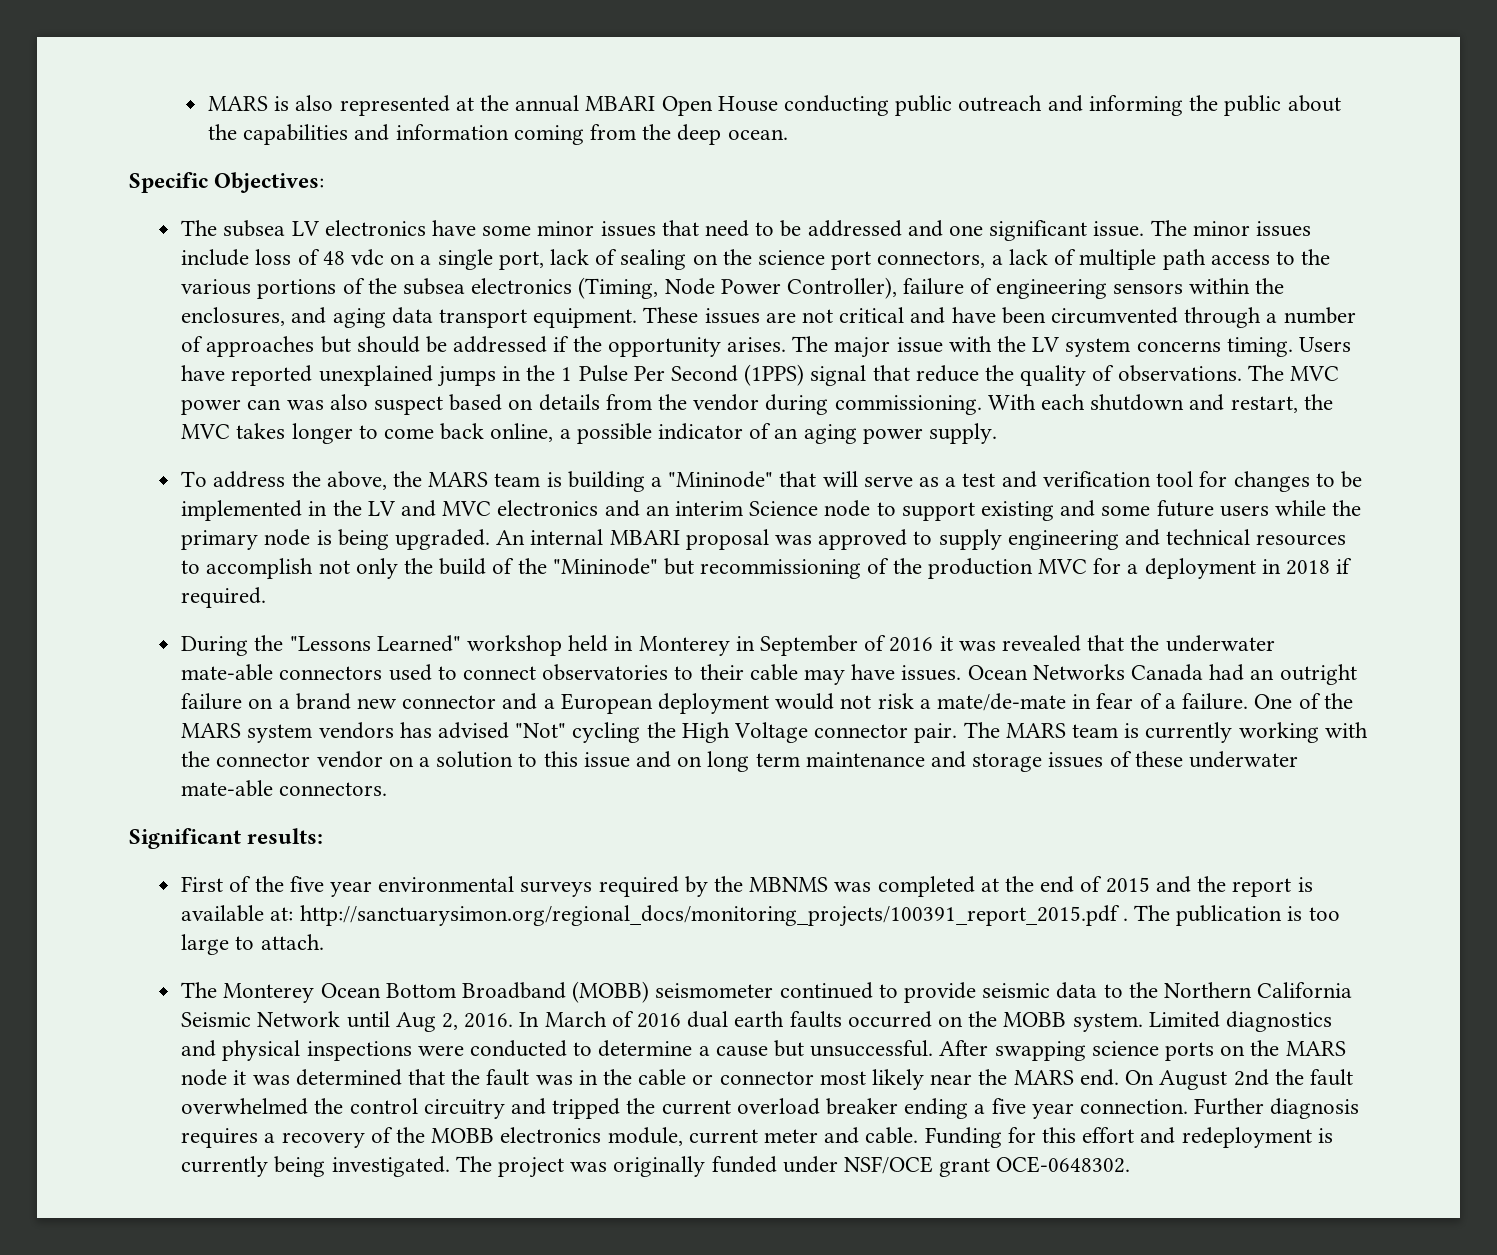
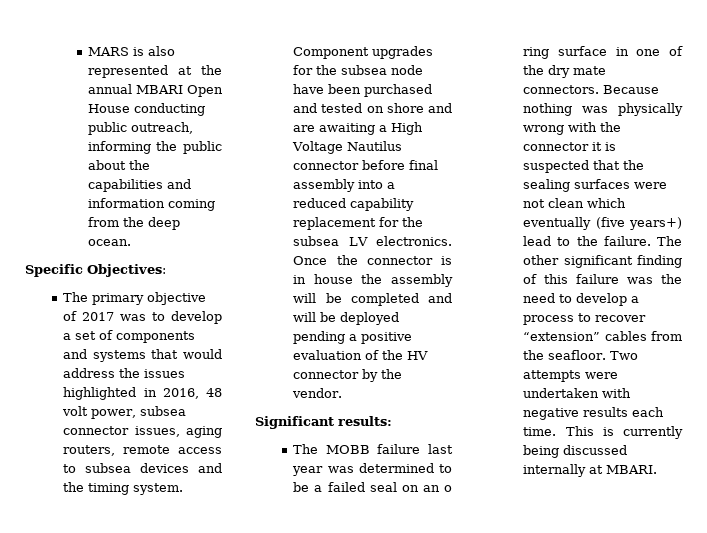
[958,95,1083,112] outreach and -> [130,122,193,134] outreach,
[223,220,1312,241] [181,249,1331,270] [181,277,1285,299] [181,307,1356,328] [181,336,1352,358] [181,364,1340,387] [181,394,1333,415] [181,423,998,444] [181,471,1362,492] [181,500,1362,521] [181,529,1347,550] [181,558,1353,579] [181,587,267,608] [181,635,1275,656] [181,664,1357,685] [181,693,1353,714] [181,722,1368,743] [181,751,1299,772] [181,780,388,797] [129,828,324,849] [181,876,1313,897] [181,905,1340,927] [181,934,324,955] [181,981,1353,1003] [181,1011,1333,1032] [181,1040,1346,1061] [181,1069,1353,1090] [181,1098,1360,1119] [181,1127,1333,1148] [181,1156,1131,1178] subsea LV electronics have some minor issues that need to be addressed and one significant issue. The minor issues include loss of 48 vdc on a single port, lack of sealing on the science port connectors, a lack of multiple path access to the various portions of the subsea electronics (Timing, Node Power Controller), failure of engineering sensors within the enclosures, and aging data transport equipment. These issues are not critical and have been circumvented through a number of approaches but should be addressed if the opportunity arises. The major issue with the LV system concerns timing. Users have reported unexplained jumps in the 1 Pulse Per Second (1PPS) signal that reduce the quality of observations. The MVC power can was also suspect based on details from the vendor during commissioning. With each shutdown and restart, the MVC takes longer to come back online, a possible indicator of an aging power supply. // To address the above, the MARS team is building a "Mininode" that will serve as a test and verification tool for changes to be implemented in the LV and MVC electronics and an interim Science node to support existing and some future users while the primary node is being upgraded. An internal MBARI proposal was approved to supply engineering and technical resources to accomplish not only the build of the "Mininode" but recommissioning of the production MVC for a deployment in 2018 if required. // During the "Lessons Learned" workshop held in Monterey in September of 2016 it was revealed that the underwater mate-able connectors used to connect observatories to their cable may have issues. Ocean Networks Canada had an outright failure on a brand new connector and a European deployment would not risk a mate/de-mate in fear of a failure. One of the MARS system vendors has advised "Not" cycling the High Voltage connector pair. The MARS team is currently working with the connector vendor on a solution to this issue and on long term maintenance and storage issues of these underwater mate-able connectors. // Significant results: // First of the five year environmental surveys required by the MBNMS was completed at the end of 2015 and the report is available at: http://sanctuarysimon.org/regional_docs/monitoring_projects/100391_report_2015.pdf . The publication is too large to attach. // The Monterey Ocean Bottom Broadband (MOBB) seismometer continued to provide seismic data to the Northern California Seismic Network until Aug 2, 2016. In March of 2016 dual earth faults occurred on the MOBB system. Limited diagnostics and physical inspections were conducted to determine a cause but unsuccessful. After swapping science ports on the MARS node it was determined that the fault was in the cable or connector most likely near the MARS end. On August 2nd the fault overwhelmed the control circuitry and tripped the current overload breaker ending a five year connection. Further diagnosis requires a recovery of the MOBB electronics module, current meter and cable. Funding for this effort and redeployment is currently being investigated. The project was originally funded under NSF/OCE grant OCE-0648302. -> [92,292,207,305] [63,311,223,324] [63,330,196,343] [63,349,222,362] [63,368,186,378] [63,387,222,400] [62,406,187,419] [63,426,222,438] [63,445,222,456] [63,463,222,473] [63,482,184,495] [293,46,434,59] [293,65,424,75] [293,84,433,97] [293,103,452,113] [293,122,424,135] [292,141,403,154] [293,160,439,170] [293,179,396,192] [293,198,415,211] [293,217,424,230] [293,236,452,246] [293,255,452,265] [293,274,453,287] [293,293,452,306] [293,312,400,325] [293,331,413,344] [293,350,429,360] [293,369,403,382] [292,388,343,398] [255,416,392,429] [293,444,453,454] [292,463,452,476] [293,482,452,492] [523,46,683,59] [523,65,607,78] [523,85,660,94] [523,103,683,116] [523,122,622,135] [523,142,617,151] [523,160,645,173] [523,179,668,192] [523,198,627,208] [523,217,682,230] [523,236,682,246] [523,255,682,268] [523,274,682,284] [523,293,640,306] [523,313,647,325] [523,331,682,341] [523,350,639,360] [523,370,619,382] [523,388,632,398] [523,407,665,420] [523,426,683,439] [523,445,628,458] [523,464,658,477] primary objective of 2017 was to develop a set of components and systems that would address the issues highlighted in 2016, 48 volt power, subsea connector issues, aging routers, remote access to subsea devices and the timing system. Component upgrades for the subsea node have been purchased and tested on shore and are awaiting a High Voltage Nautilus connector before final assembly into a reduced capability replacement for the subsea LV electronics. Once the connector is in house the assembly will be completed and will be deployed pending a positive evaluation of the HV connector by the vendor. // Significant results: // The MOBB failure last year was determined to be a failed seal on an o ring surface in one of the dry mate connectors. Because nothing was physically wrong with the connector it is suspected that the sealing surfaces were not clean which eventually (five years+) lead to the failure. The other significant finding of this failure was the need to develop a process to recover “extension” cables from the seafloor. Two attempts were undertaken with negative results each time. This is currently being discussed internally at MBARI.

